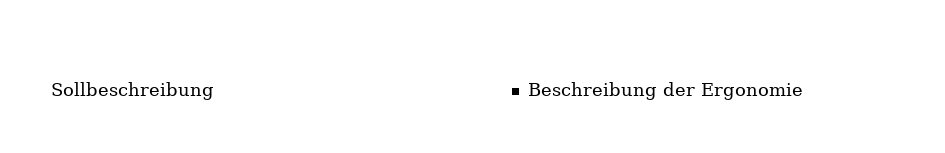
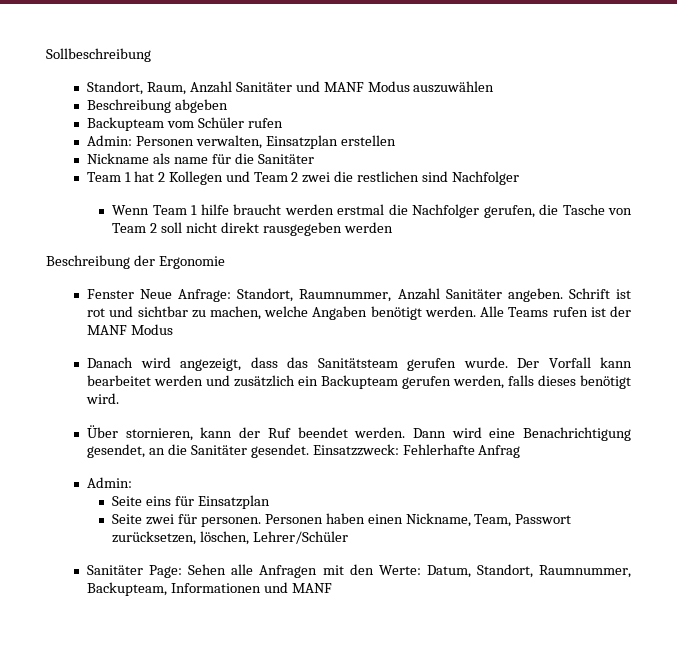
[528,82,804,100] Beschreibung der Ergonomie -> [87,81,495,95] [87,99,228,113] [87,117,283,131] [87,135,396,149] [87,153,314,164] [87,171,520,185] [112,204,633,218] [112,222,393,236] [46,255,225,269] [87,288,631,302] [87,306,632,320] [87,324,173,335] [87,357,632,371] [87,375,631,389] [86,393,120,404] [87,425,631,441] [87,444,521,458] [87,477,133,488] [112,495,270,509] [112,513,572,527] [112,531,348,545] [87,564,631,578] [87,582,332,596] Standort, Raum, Anzahl Sanitäter und MANF Modus auszuwählen // Beschreibung abgeben // Backupteam vom Schüler rufen // Admin: Personen verwalten, Einsatzplan erstellen // Nickname als name für die Sanitäter // Team 1 hat 2 Kollegen und Team 2 zwei die restlichen sind Nachfolger // Wenn Team 1 hilfe braucht werden erstmal die Nachfolger gerufen, die Tasche von Team 2 soll nicht direkt rausgegeben werden // Beschreibung der Ergonomie // Fenster Neue Anfrage: Standort, Raumnummer, Anzahl Sanitäter angeben. Schrift ist rot und sichtbar zu machen, welche Angaben benötigt werden. Alle Teams rufen ist der MANF Modus // Danach wird angezeigt, dass das Sanitätsteam gerufen wurde. Der Vorfall kann bearbeitet werden und zusätzlich ein Backupteam gerufen werden, falls dieses benötigt wird. // Über stornieren, kann der Ruf beendet werden. Dann wird eine Benachrichtigung gesendet, an die Sanitäter gesendet. Einsatzzweck: Fehlerhafte Anfrag // Admin: // Seite eins für Einsatzplan // Seite zwei für personen. Personen haben einen Nickname, Team, Passwort zurücksetzen, löschen, Lehrer/Schüler // Sanitäter Page: Sehen alle Anfragen mit den Werte: Datum, Standort, Raumnummer, Backupteam, Informationen und MANF

